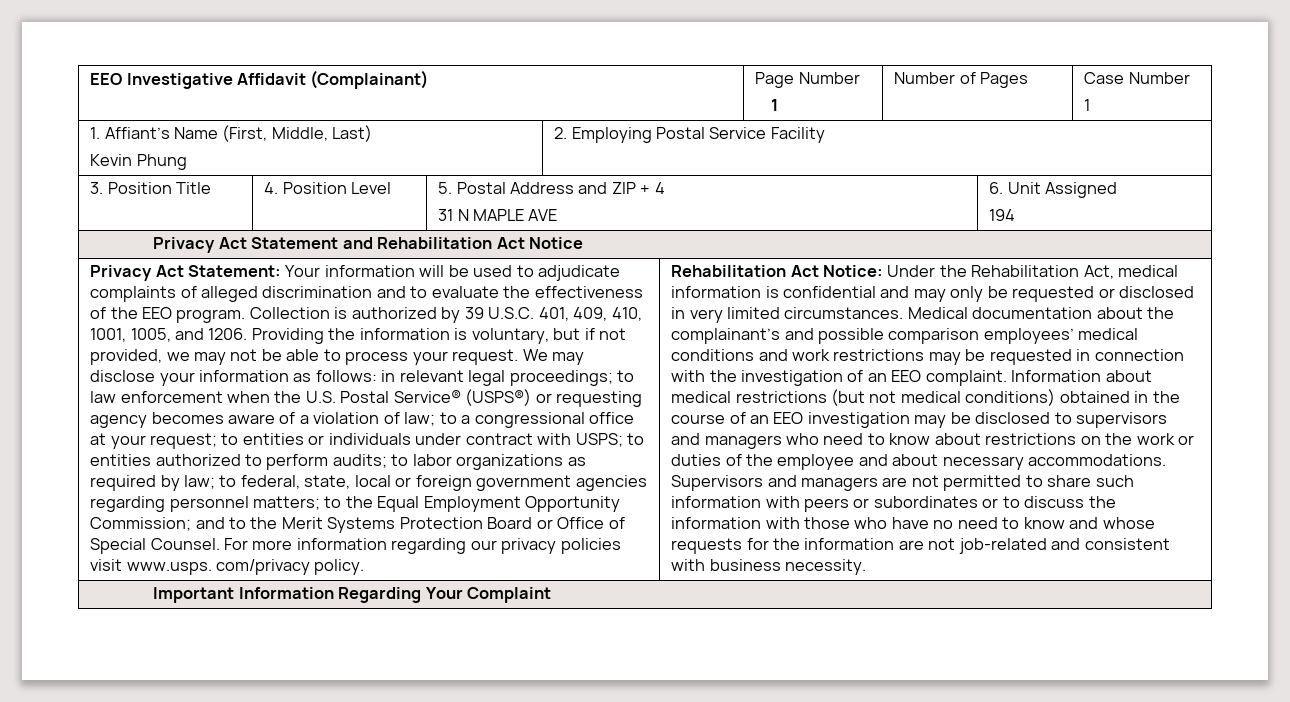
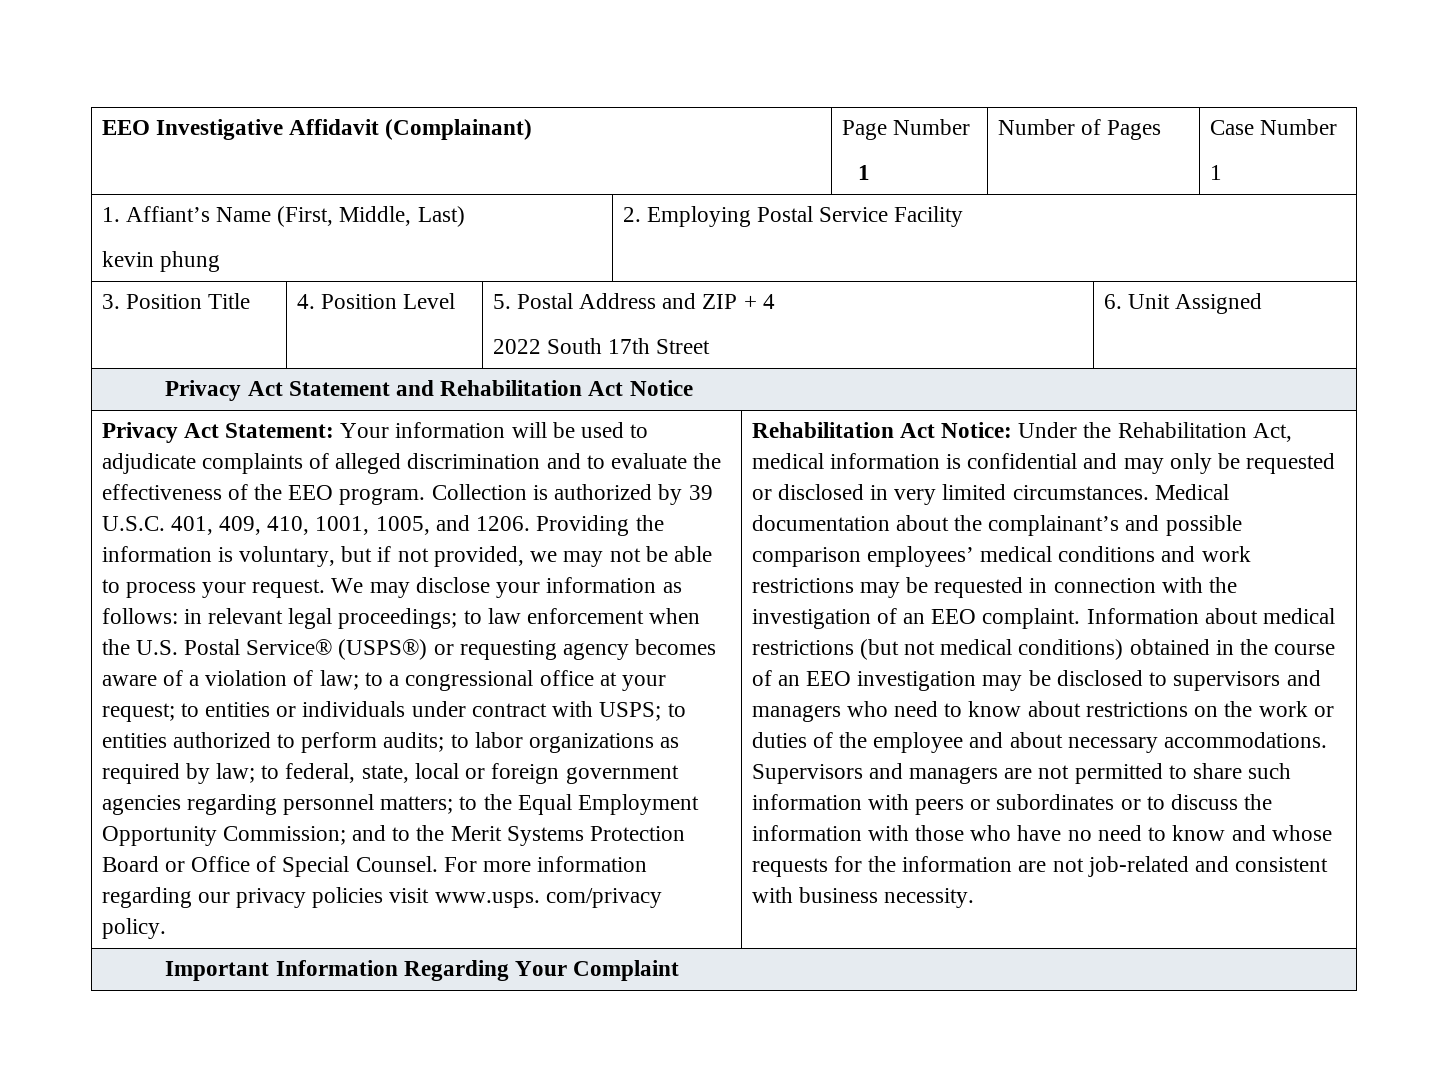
[90,154,187,170] Kevin Phung -> [101,251,220,272] kevin phung
[438,209,558,221] 31 N MAPLE AVE -> [492,338,711,354] 2022 South 17th Street
[989,209,1016,221] // 194 -> (1263, 303) none

